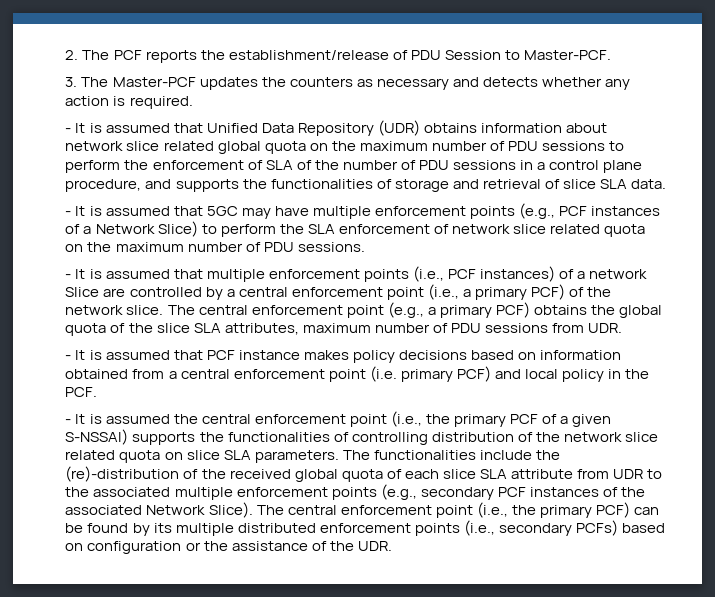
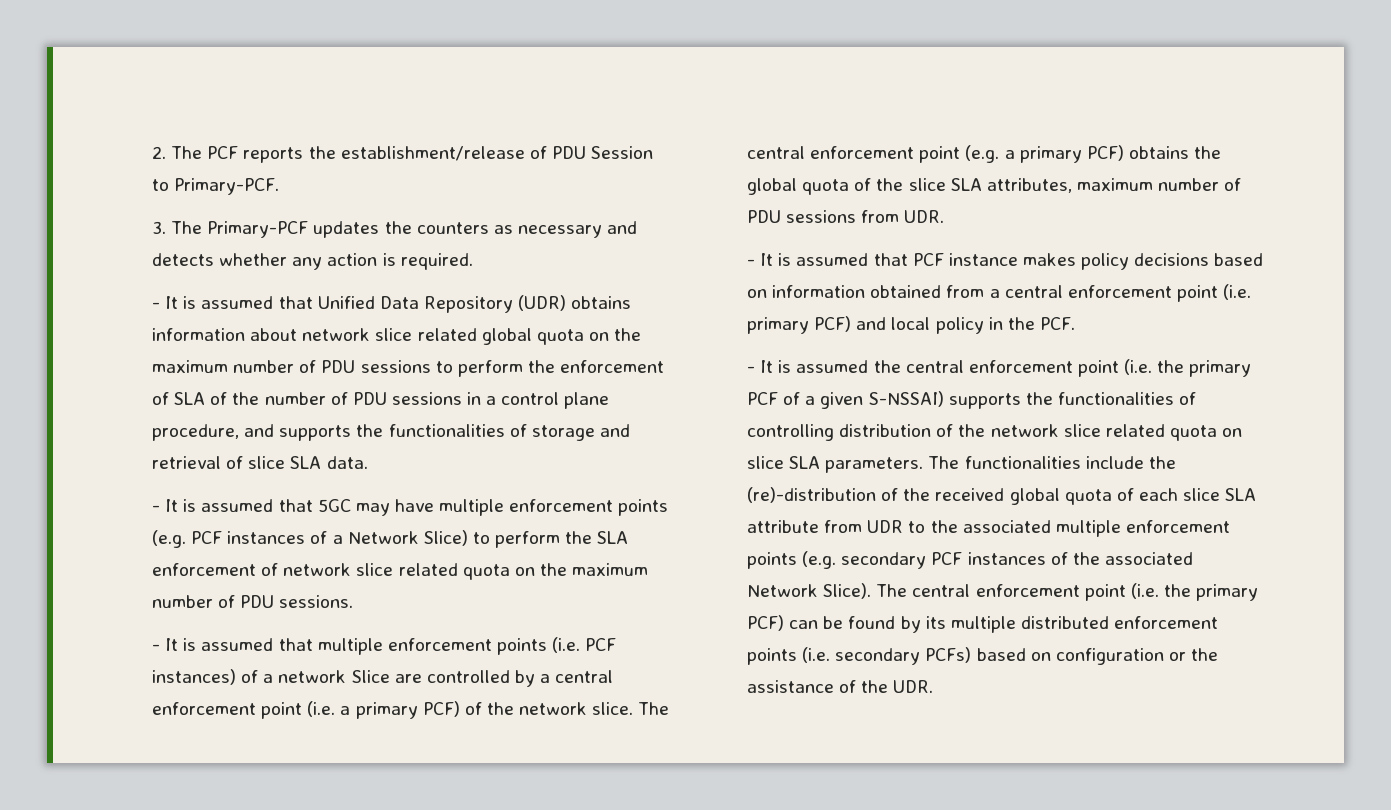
[523,50,611,60] Master-PCF. -> [174,178,280,195] Primary-PCF.
[112,77,196,87] Master-PCF -> [207,221,309,238] Primary-PCF
[518,203,555,219] (e.g., -> [152,530,187,548] (e.g.
[412,266,444,282] (i.e., -> [552,637,581,653] (i.e.
[427,284,459,300] (i.e., -> [307,701,336,717] (i.e.
[387,302,424,318] (e.g., -> [965,145,1000,163] (e.g.
[390,411,422,427] (i.e., -> [1124,359,1153,375] (i.e.
[380,484,417,500] (e.g., -> [802,551,837,569] (e.g.
[476,502,508,518] (i.e., -> [1130,583,1159,599] (i.e.
[463,520,495,536] (i.e., -> [802,647,831,663] (i.e.

